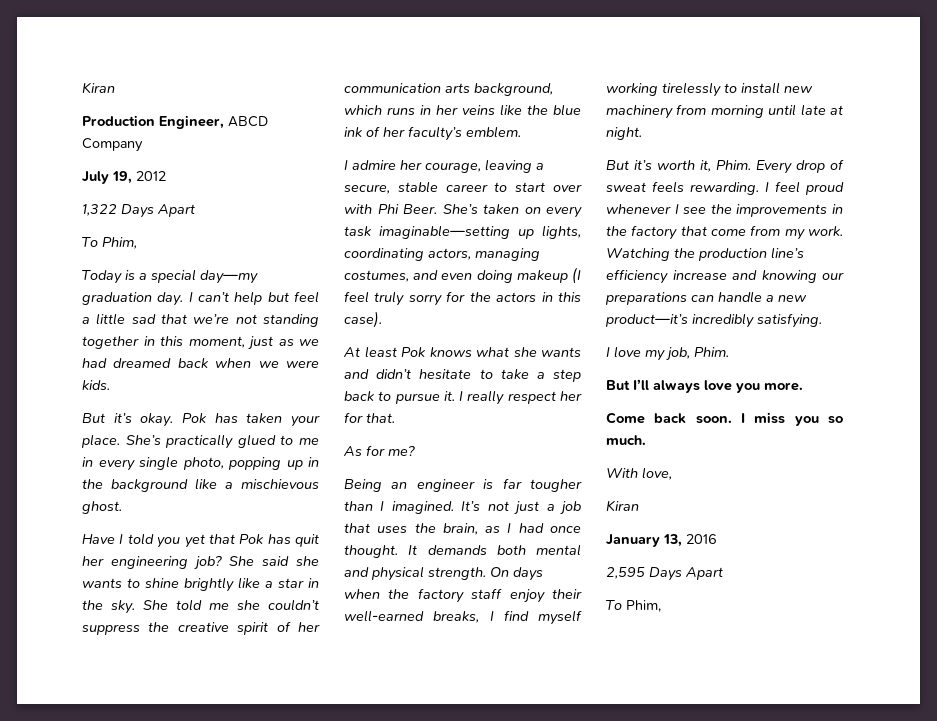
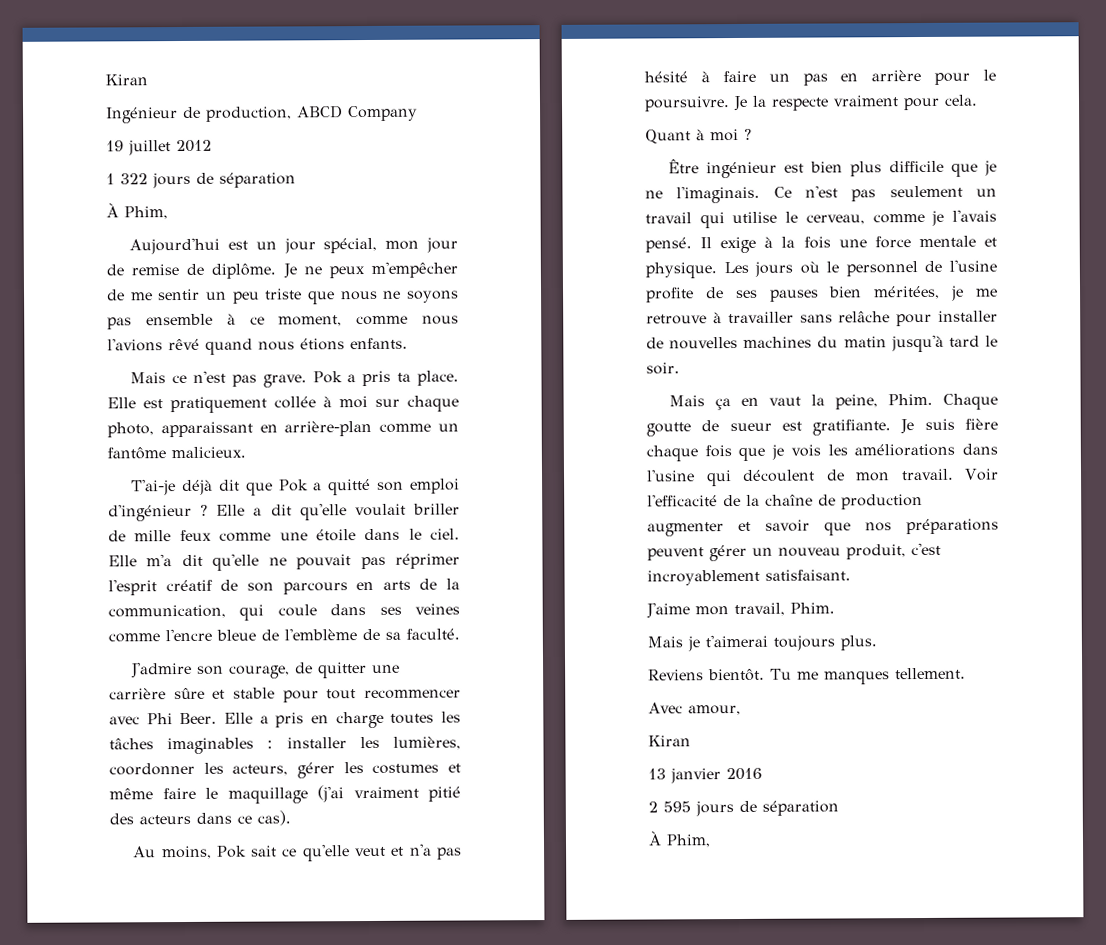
[82,83,115,93] [82,115,224,129] Kiran // Production Engineer, -> [105,74,148,86] [106,106,292,124] Kiran // Ingénieur de production,
[82,171,132,184] July 19, -> [106,140,171,156] 19 juillet
[82,204,195,218] [82,237,137,249] [82,269,258,284] [82,291,319,306] [82,313,319,327] [82,336,319,350] [82,358,319,368] [82,380,110,390] [82,413,320,427] [81,434,319,449] [82,456,319,471] [82,478,319,492] [82,501,122,514] [82,533,319,548] [82,555,319,570] [82,577,319,592] [82,599,319,614] [82,621,320,635] [344,83,553,96] [344,104,581,116] [344,126,521,141] [344,159,544,173] [344,181,582,194] [344,204,582,218] [344,225,581,239] [344,248,540,261] [344,267,581,284] [344,291,581,306] [344,311,382,328] [343,346,581,358] [344,369,581,382] [344,390,582,405] [344,412,395,423] [343,445,415,456] [344,478,582,492] [344,501,581,515] [344,523,581,535] [344,544,581,558] [344,566,543,581] [344,588,582,603] [344,610,582,625] [606,82,813,97] [606,104,843,119] [606,127,642,140] [606,159,844,174] [606,181,844,195] [606,204,843,217] [606,225,843,240] [606,247,804,261] [606,269,844,284] [605,291,807,305] [605,313,822,328] [606,346,729,361] [606,379,803,393] [606,412,843,426] [606,435,646,445] [606,467,672,480] [606,501,639,511] [606,534,682,547] 1,322 Days Apart // To Phim, // Today is a special day—my graduation day. I can’t help but feel a little sad that we’re not standing together in this moment, just as we had dreamed back when we were kids. // But it’s okay. Pok has taken your place. She’s practically glued to me in every single photo, popping up in the background like a mischievous ghost. // Have I told you yet that Pok has quit her engineering job? She said she wants to shine brightly like a star in the sky. She told me she couldn’t suppress the creative spirit of her communication arts background, which runs in her veins like the blue ink of her faculty’s emblem. // I admire her courage, leaving a secure, stable career to start over with Phi Beer. She’s taken on every task imaginable—setting up lights, coordinating actors, managing costumes, and even doing makeup (I feel truly sorry for the actors in this case). // At least Pok knows what she wants and didn’t hesitate to take a step back to pursue it. I really respect her for that. // As for me? // Being an engineer is far tougher than I imagined. It’s not just a job that uses the brain, as I had once thought. It demands both mental and physical strength. On days when the factory staff enjoy their well-earned breaks, I find myself working tirelessly to install new machinery from morning until late at night. // But it’s worth it, Phim. Every drop of sweat feels rewarding. I feel proud whenever I see the improvements in the factory that come from my work. Watching the production line’s efficiency increase and knowing our preparations can handle a new product—it’s incredibly satisfying. // I love my job, Phim. // But I’ll always love you more. // Come back soon. I miss you so much. // With love, // Kiran // January 13, -> [106,172,296,189] [106,203,168,220] [129,237,458,255] [106,261,458,279] [107,288,459,305] [107,313,459,330] [107,337,408,355] [130,370,460,388] [107,395,459,414] [107,420,460,438] [107,446,246,460] [131,478,461,496] [108,503,460,522] [108,528,460,542] [108,553,460,571] [108,578,460,596] [108,603,460,621] [108,628,460,643] [131,661,401,679] [109,687,461,703] [109,711,461,729] [109,736,461,755] [109,762,461,779] [109,785,461,804] [109,810,291,826] [133,843,463,862] [644,69,996,86] [644,94,978,112] [645,128,752,144] [668,159,997,179] [645,185,997,204] [645,209,997,229] [645,235,997,254] [645,259,997,279] [646,285,998,303] [646,310,998,327] [646,334,998,353] [646,362,680,375] [669,393,998,411] [646,418,998,437] [646,443,998,462] [646,468,1000,487] [647,494,923,510] [647,518,999,537] [647,542,941,562] [647,569,851,586] [646,602,835,619] [647,634,877,652] [648,667,966,685] [648,702,741,716] [648,735,691,747] [648,768,721,784] 1 322 jours de séparation // À Phim, // Aujourd'hui est un jour spécial, mon jour de remise de diplôme. Je ne peux m'empêcher de me sentir un peu triste que nous ne soyons pas ensemble à ce moment, comme nous l'avions rêvé quand nous étions enfants. // Mais ce n'est pas grave. Pok a pris ta place. Elle est pratiquement collée à moi sur chaque photo, apparaissant en arrière-plan comme un fantôme malicieux. // T'ai-je déjà dit que Pok a quitté son emploi d'ingénieur ? Elle a dit qu'elle voulait briller de mille feux comme une étoile dans le ciel. Elle m'a dit qu'elle ne pouvait pas réprimer l'esprit créatif de son parcours en arts de la communication, qui coule dans ses veines comme l'encre bleue de l'emblème de sa faculté. // J'admire son courage, de quitter une carrière sûre et stable pour tout recommencer avec Phi Beer. Elle a pris en charge toutes les tâches imaginables : installer les lumières, coordonner les acteurs, gérer les costumes et même faire le maquillage (j'ai vraiment pitié des acteurs dans ce cas). // Au moins, Pok sait ce qu'elle veut et n'a pas hésité à faire un pas en arrière pour le poursuivre. Je la respecte vraiment pour cela. // Quant à moi ? // Être ingénieur est bien plus difficile que je ne l'imaginais. Ce n'est pas seulement un travail qui utilise le cerveau, comme je l'avais pensé. Il exige à la fois une force mentale et physique. Les jours où le personnel de l'usine profite de ses pauses bien méritées, je me retrouve à travailler sans relâche pour installer de nouvelles machines du matin jusqu'à tard le soir. // Mais ça en vaut la peine, Phim. Chaque goutte de sueur est gratifiante. Je suis fière chaque fois que je vois les améliorations dans l'usine qui découlent de mon travail. Voir l'efficacité de la chaîne de production augmenter et savoir que nos préparations peuvent gérer un nouveau produit, c'est incroyablement satisfaisant. // J'aime mon travail, Phim. // Mais je t'aimerai toujours plus. // Reviens bientôt. Tu me manques tellement. // Avec amour, // Kiran // 13 janvier
[606,567,723,581] [606,600,622,610] 2,595 Days Apart // To -> [648,800,839,817] [648,831,662,846] 2 595 jours de séparation // À

